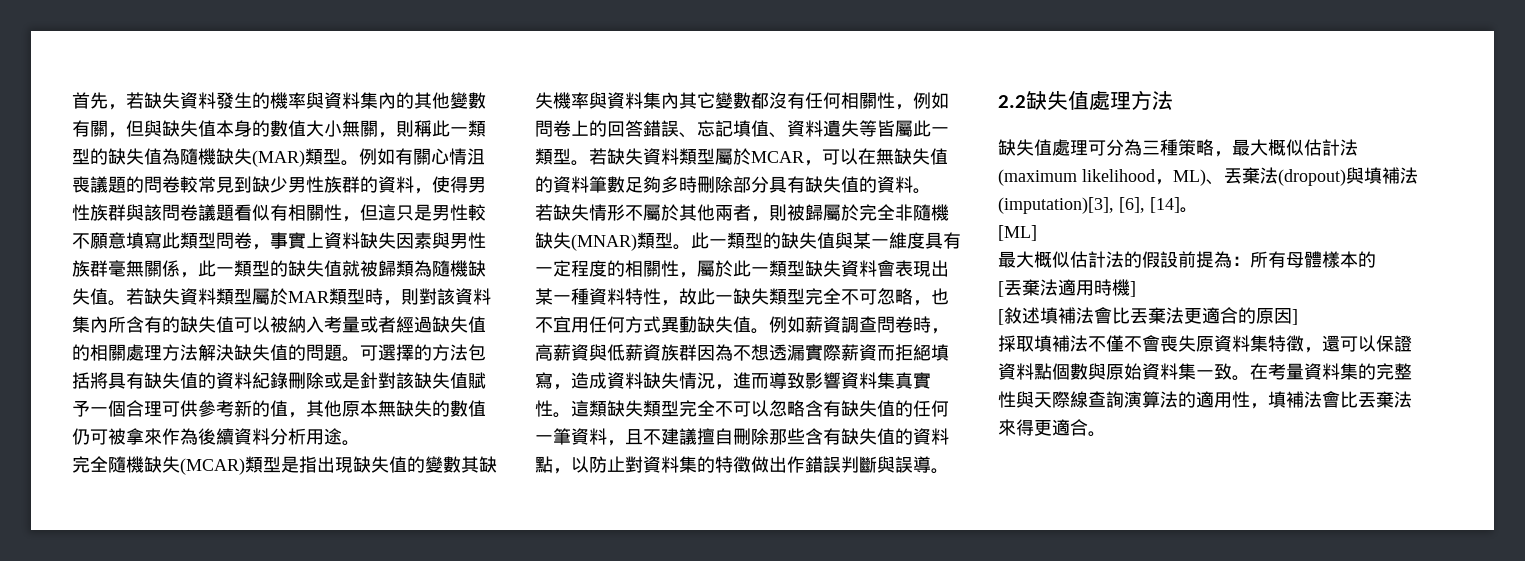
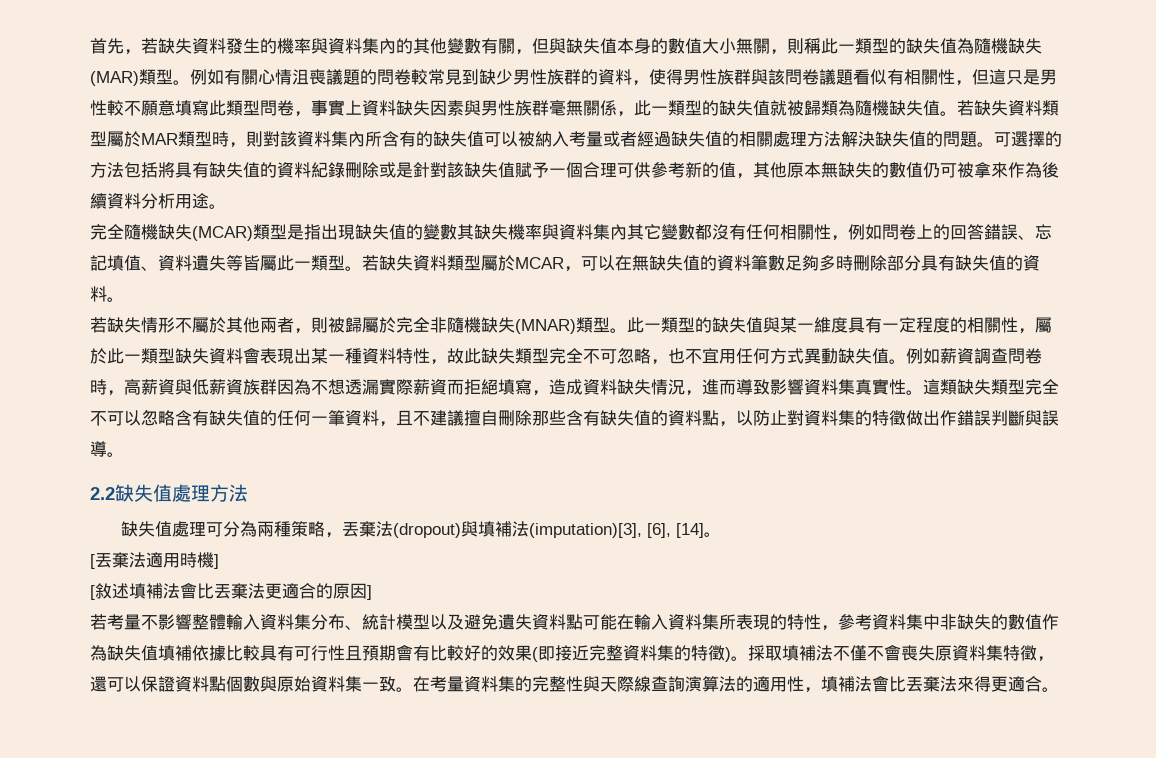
[715,295,733,303] 一 -> (481, 356) none
[1142,140,1160,155] 三 -> [256,521,274,537] 兩
[1232,139,1358,156] [998,169,1224,186] 最大概似估計法(maximum likelihood，ML)、 -> (342, 535) none
[998,225,1037,241] [998,251,1376,268] // [ML] // 最大概似估計法的假設前提為：所有母體樣本的 -> (721, 534) none
(1298, 317) none -> [90,613,1059,631] [90,644,748,662] 若考量不影響整體輸入資料集分布、統計模型以及避免遺失資料點可能在輸入資料集所表現的特性，參考資料集中非缺失的數值作為缺失值填補依據比較具有可行性且預期會有比較好的效果(即接近完整資料集的特徵)。

